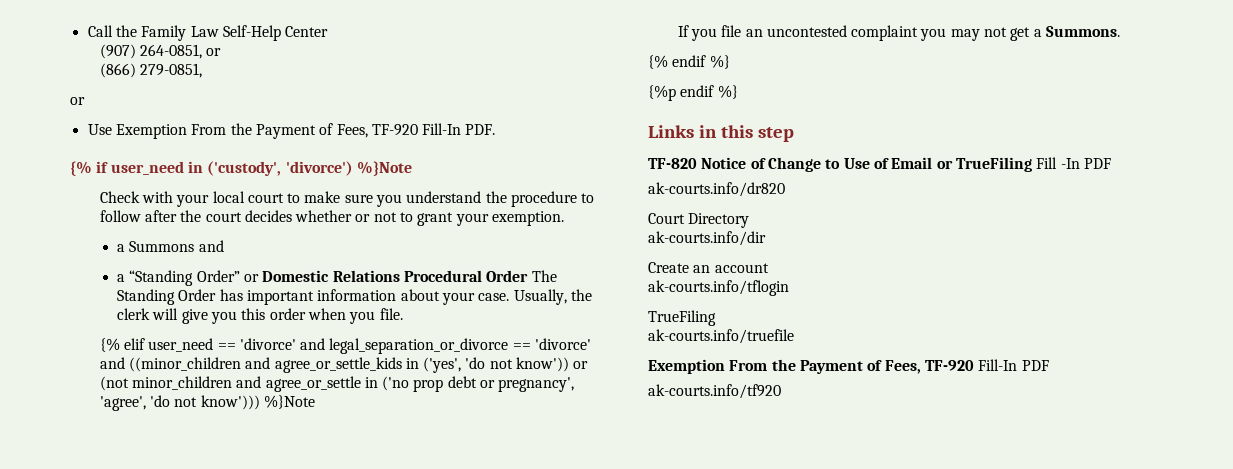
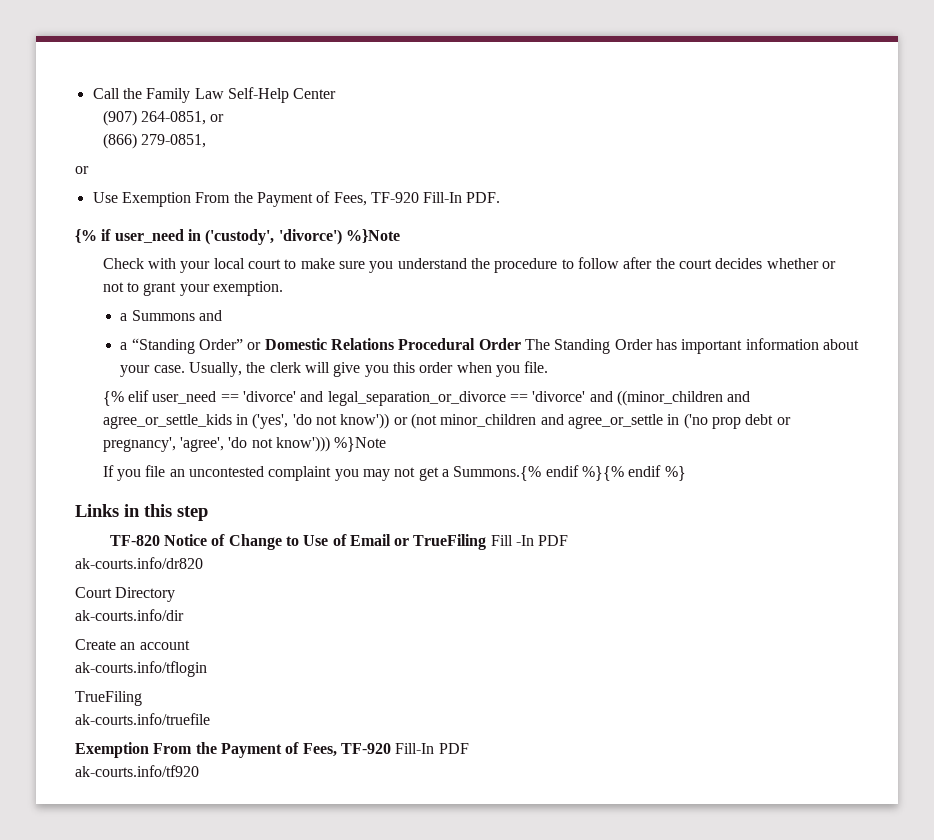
[1046,26,1121,37] [648,55,730,69] [648,85,676,101] Summons. // {% endif %} // {%p -> [453,465,624,481] Summons.{% endif %}{%

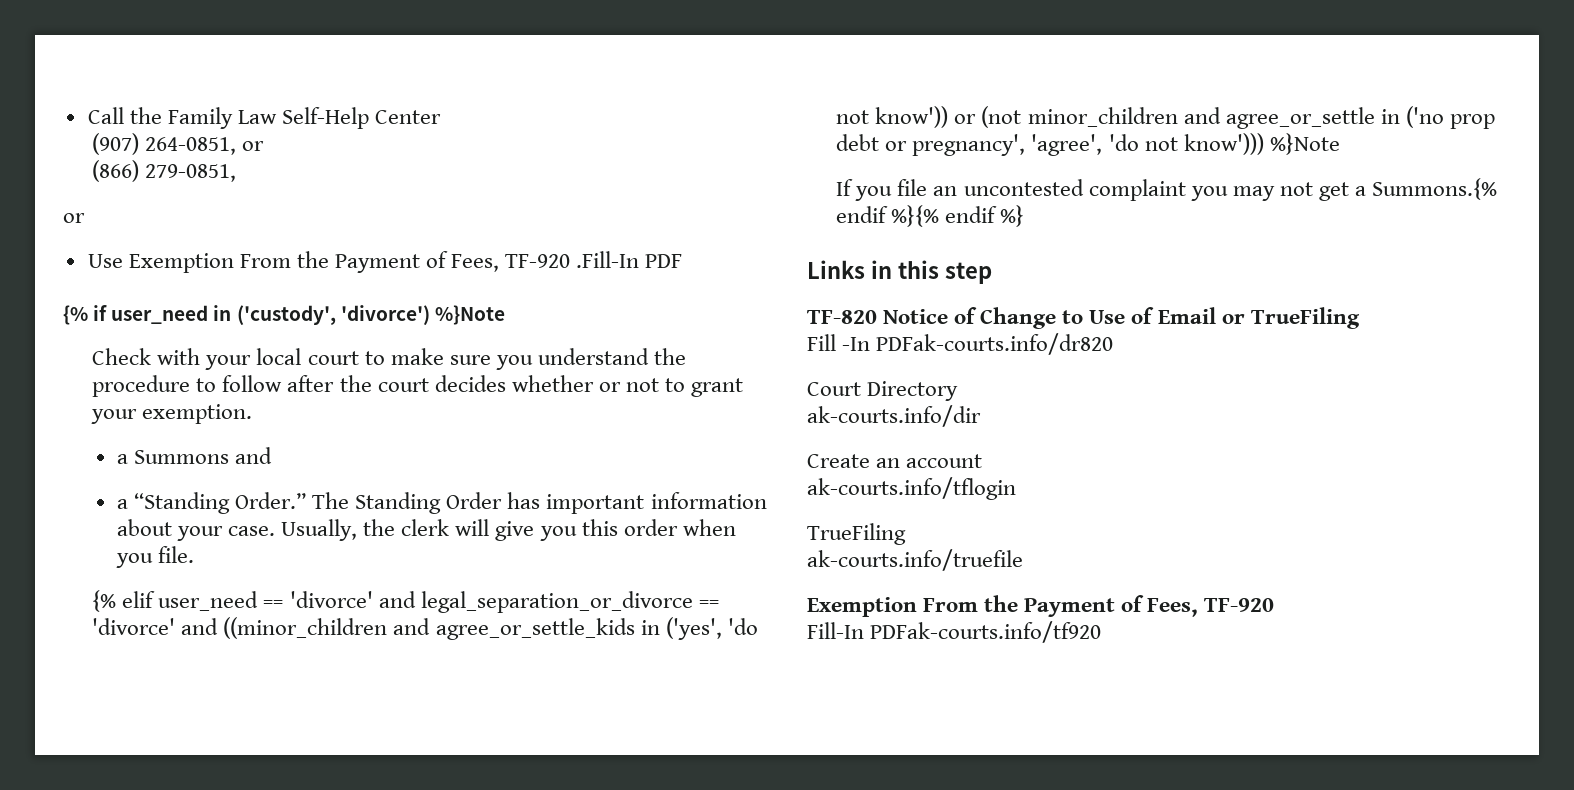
[423,192,501,203] Fill-In PDF. -> [576,251,683,268] .Fill-In PDF
[198,338,521,350] Order” or Domestic Relations Procedural Order -> [235,492,307,509] Order.”
(487, 542) none -> (1360, 318) //
[538,535,569,546] [75,557,203,569] PDF // ak-courts.info/dr820 -> [876,333,1114,355] PDFak-courts.info/dr820
[395,743,469,754] [75,765,199,777] Fill-In PDF // ak-courts.info/tf920 -> [807,621,1102,643] // Fill-In PDFak-courts.info/tf920

